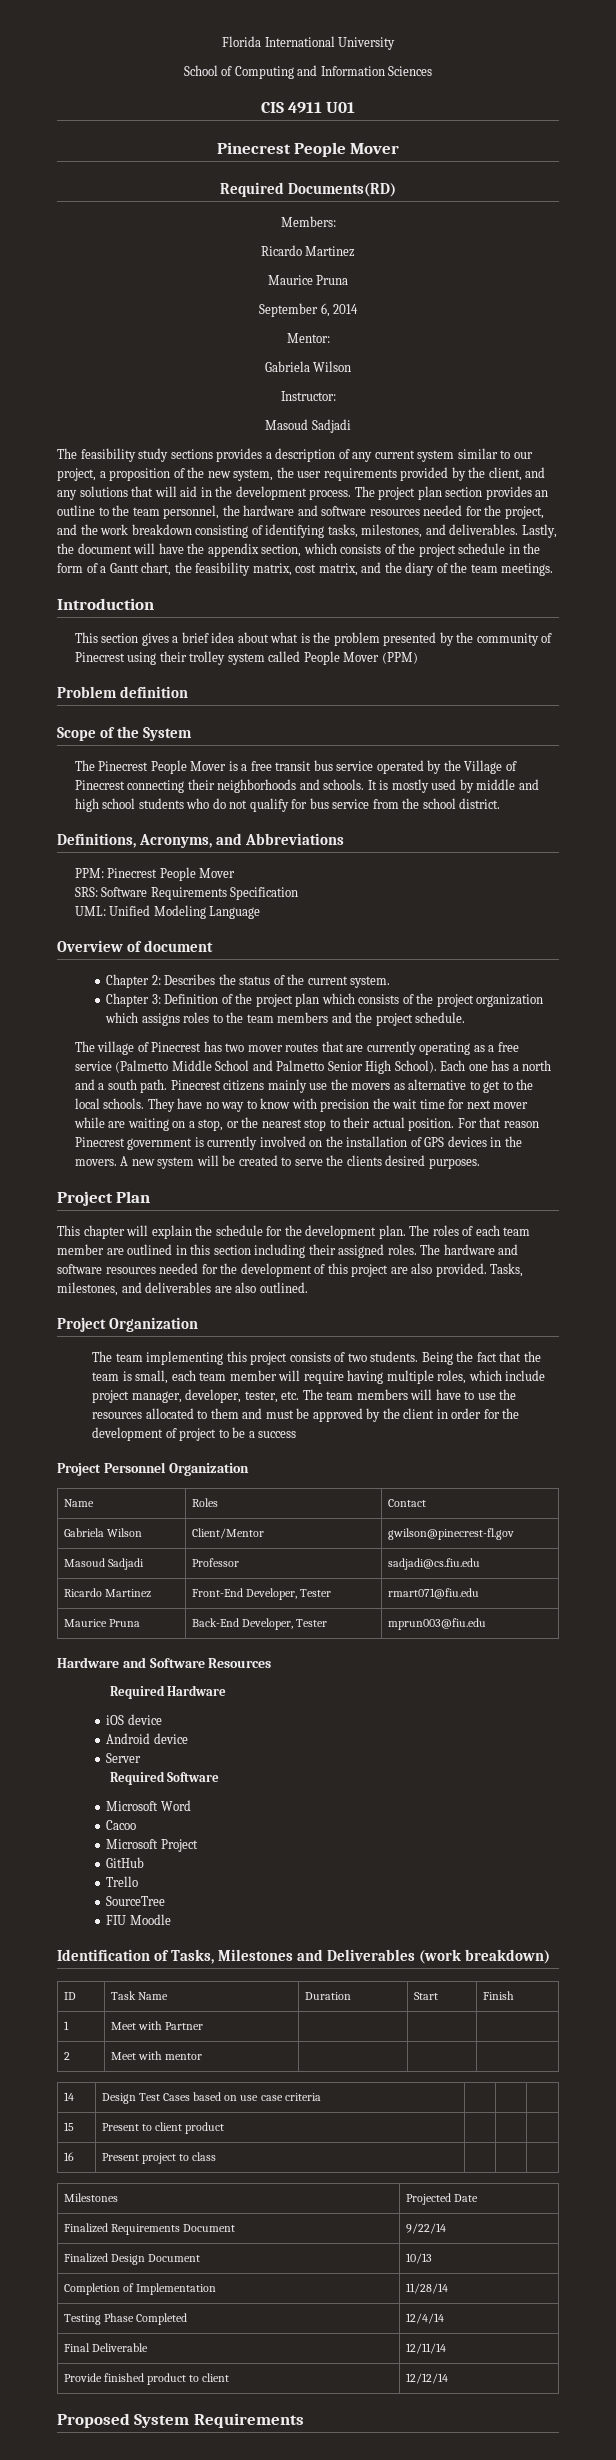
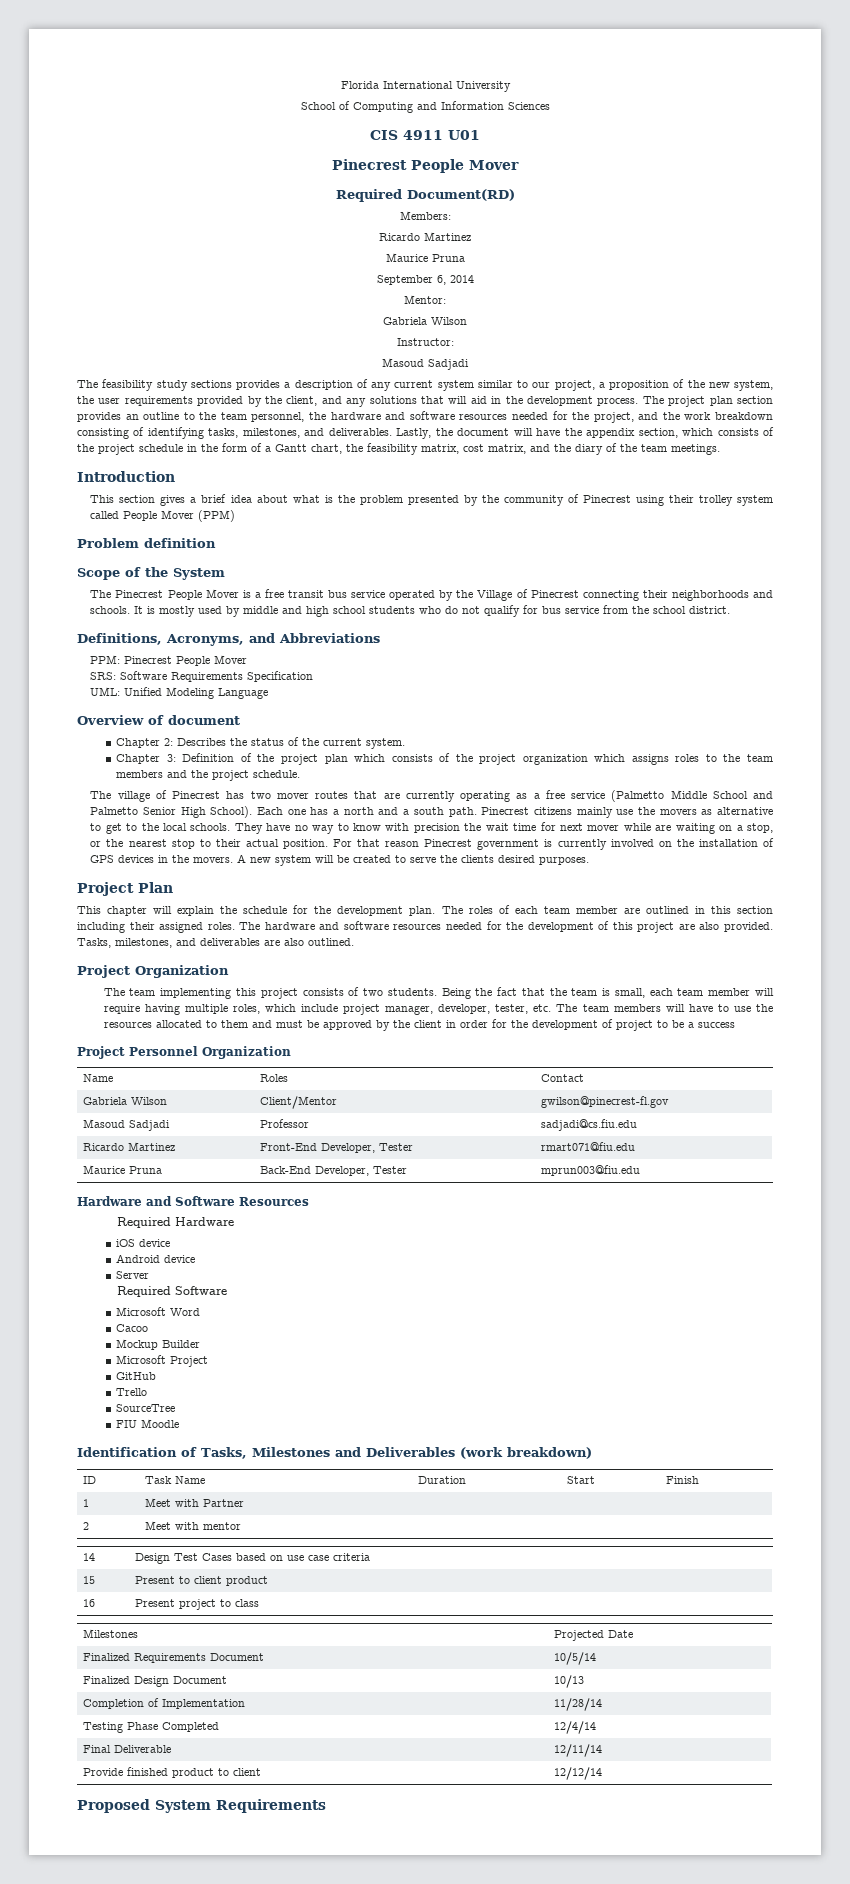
[288,183,397,197] Documents(RD) -> [406,189,515,201] Document(RD)
(137, 1825) none -> [116,1339,201,1350] // Mockup Builder
[405,2223,446,2234] 9/22/14 -> [553,1652,596,1665] 10/5/14

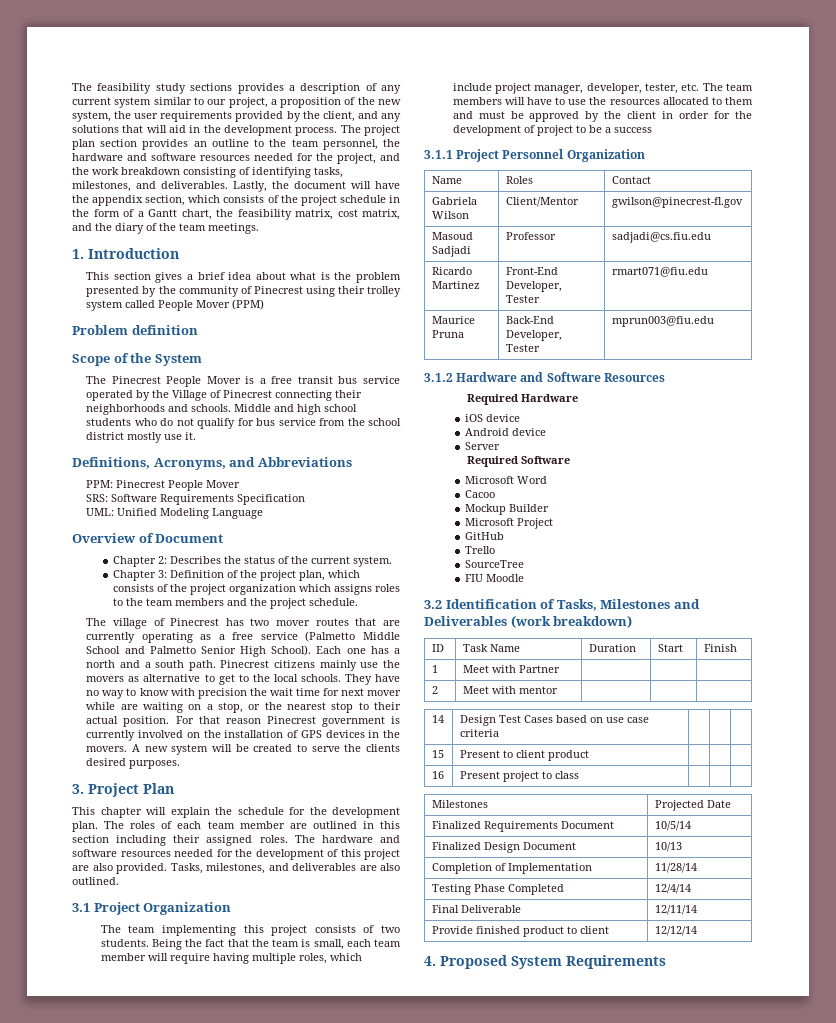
[340,81,511,92] [300,101,550,113] [370,130,480,140] [332,159,519,173] [335,189,515,202] [399,211,451,220] [379,232,471,241] [385,253,465,262] [376,275,474,285] [404,295,446,304] [383,317,467,325] [396,338,454,346] [382,358,469,370] Florida International University // School of Computing and Information Sciences // CIS 4911 U01 // Pinecrest People Mover // Required Document(RD) // Members: // Ricardo Martinez // Maurice Pruna // September 6, 2014 // Mentor: // Gabriela Wilson // Instructor: // Masoud Sadjadi // -> (72, 87) none
(720, 449) none -> [72,249,84,259] 1.
[134,606,279,617] It is mostly used by middle -> [234,404,272,412] Middle
[689,606,731,614] district. -> [86,432,197,443] district mostly use it.
[168,715,240,725] document -> [155,534,224,543] Document
[324,754,348,764] plan -> [298,570,325,581] plan,
(590, 861) none -> [72,784,84,794] 3.
(354, 942) none -> [72,903,90,912] 3.1
(735, 1025) none -> [424,150,453,159] 3.1.1
(640, 1170) none -> [424,373,453,382] 3.1.2
(180, 1423) none -> [424,600,442,609] 3.2
(602, 1773) none -> [424,956,436,966] 4.

